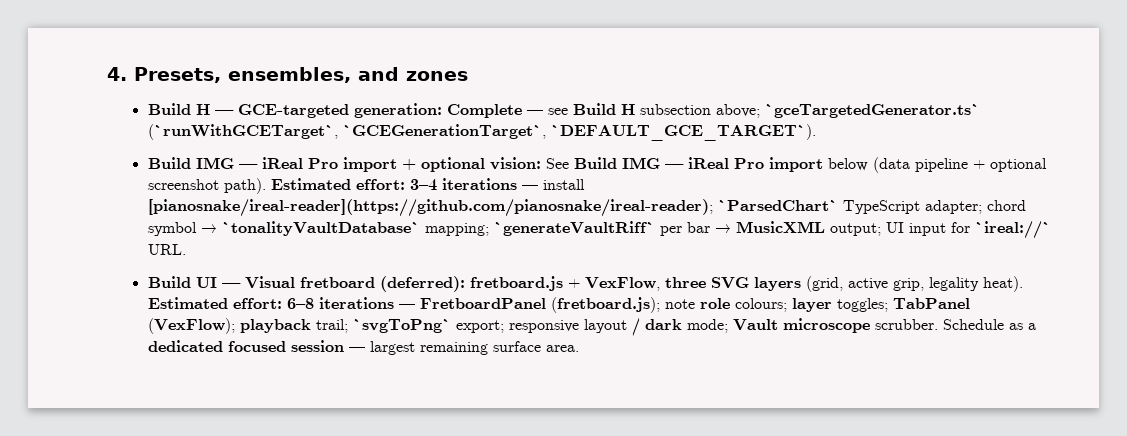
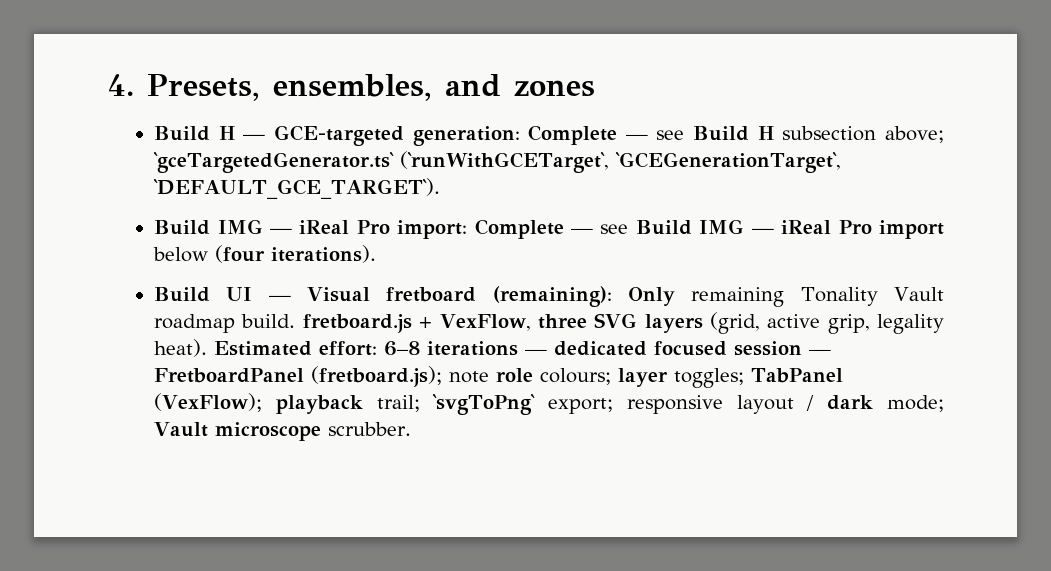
[342,157,569,172] import + optional vision: See -> [397,219,629,239] import: Complete — see
[872,157,1047,173] [147,178,585,194] [147,199,1026,217] [147,221,1051,239] [147,244,186,255] (data pipeline + optional screenshot path). Estimated effort: 3–4 iterations — install [pianosnake/ireal-reader](https://github.com/pianosnake/ireal-reader); `ParsedChart` TypeScript adapter; chord symbol → `tonalityVaultDatabase` mapping; `generateVaultRiff` per bar → MusicXML output; UI input for `ireal://` URL. -> [215,245,377,263] (four iterations).
[379,276,465,292] (deferred): -> [492,286,945,307] [154,314,296,333] (remaining): Only remaining Tonality Vault roadmap build.
(415, 306) none -> [554,341,832,356] dedicated focused session —
[942,319,1036,330] [147,340,579,355] Schedule as a dedicated focused session — largest remaining surface area. -> (412, 429) none

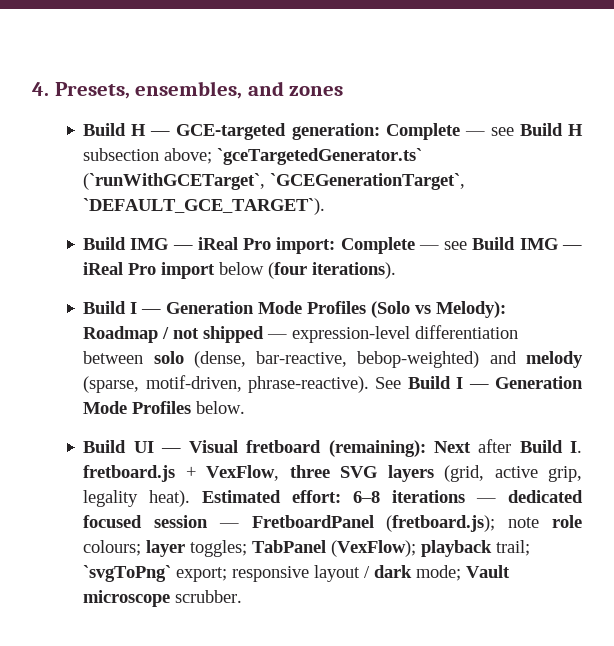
(377, 254) none -> [83,301,507,318] [83,325,519,343] [83,351,583,368] [83,375,583,393] [83,401,246,414] // Build I — Generation Mode Profiles (Solo vs Melody): Roadmap / not shipped — expression-level differentiation between solo (dense, bar-reactive, bebop-weighted) and melody (sparse, motif-driven, phrase-reactive). See Build I — Generation Mode Profiles below.
[628,287,945,307] [154,314,296,333] Only remaining Tonality Vault roadmap build. -> [434,439,582,453] Next after Build I.

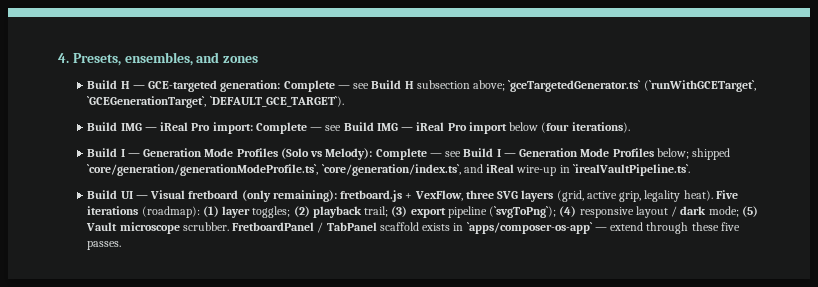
[83,325,519,343] [83,351,583,368] [83,375,583,393] [83,401,246,414] Roadmap / not shipped — expression-level differentiation between solo (dense, bar-reactive, bebop-weighted) and melody (sparse, motif-driven, phrase-reactive). See Build I — Generation Mode Profiles below. -> [375,148,731,160] [87,164,690,176] Complete — see Build I — Generation Mode Profiles below; shipped `core/generation/generationModeProfile.ts`, `core/generation/index.ts`, and iReal wire-up in `irealVaultPipeline.ts`.
[328,439,582,457] (remaining): Next after Build I. -> [241,190,337,202] (only remaining):
[202,490,583,503] [83,515,582,532] [83,540,531,557] [83,565,228,582] Estimated effort: 6–8 iterations — dedicated focused session — FretboardPanel (fretboard.js); note role colours; layer toggles; TabPanel (VexFlow); playback trail; `svgToPng` export; -> [715,190,738,199] [87,206,577,218] Five iterations (roadmap): (1) layer toggles; (2) playback trail; (3) export pipeline (`svgToPng`); (4)
(462, 573) none -> [741,206,758,217] (5)
(243, 596) none -> [232,222,740,234] [87,241,122,250] FretboardPanel / TabPanel scaffold exists in `apps/composer-os-app` — extend through these five passes.

